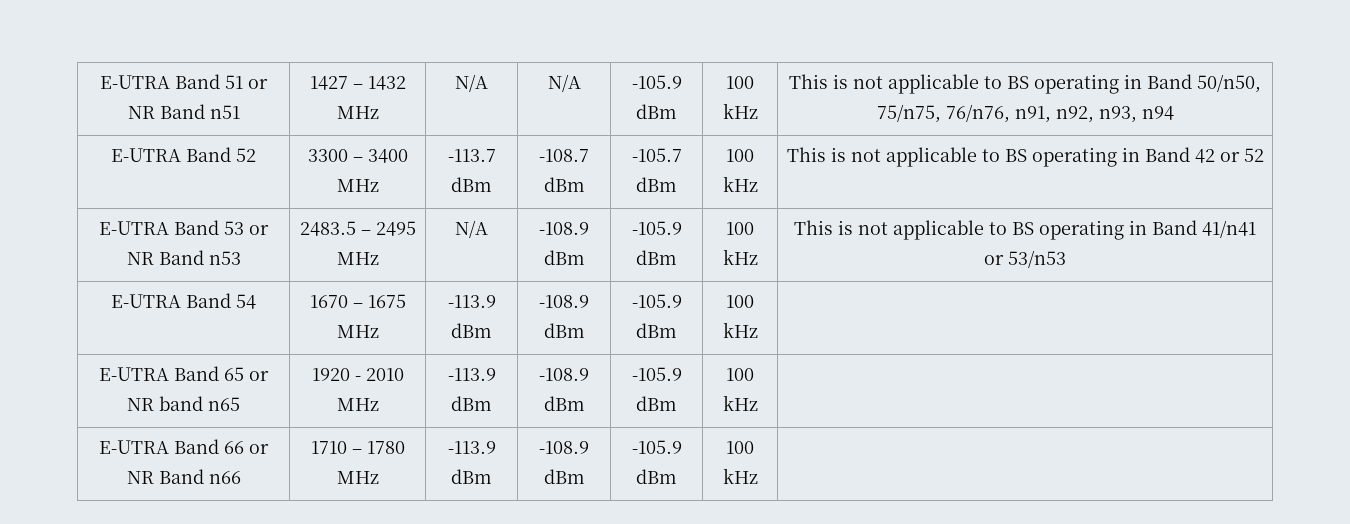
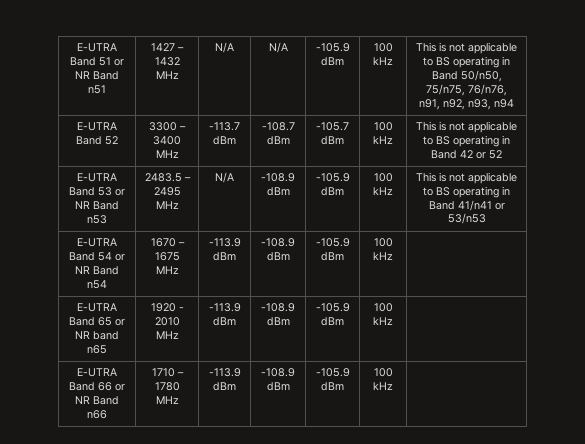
(256, 301) none -> [115,254,125,261] [75,266,119,275] [87,280,107,289] or NR Band n54

